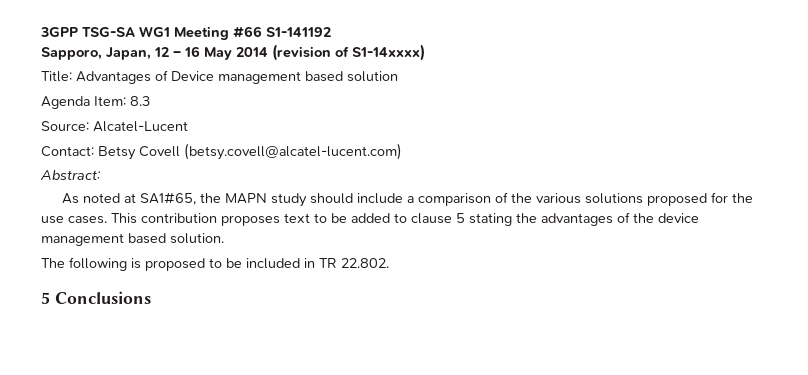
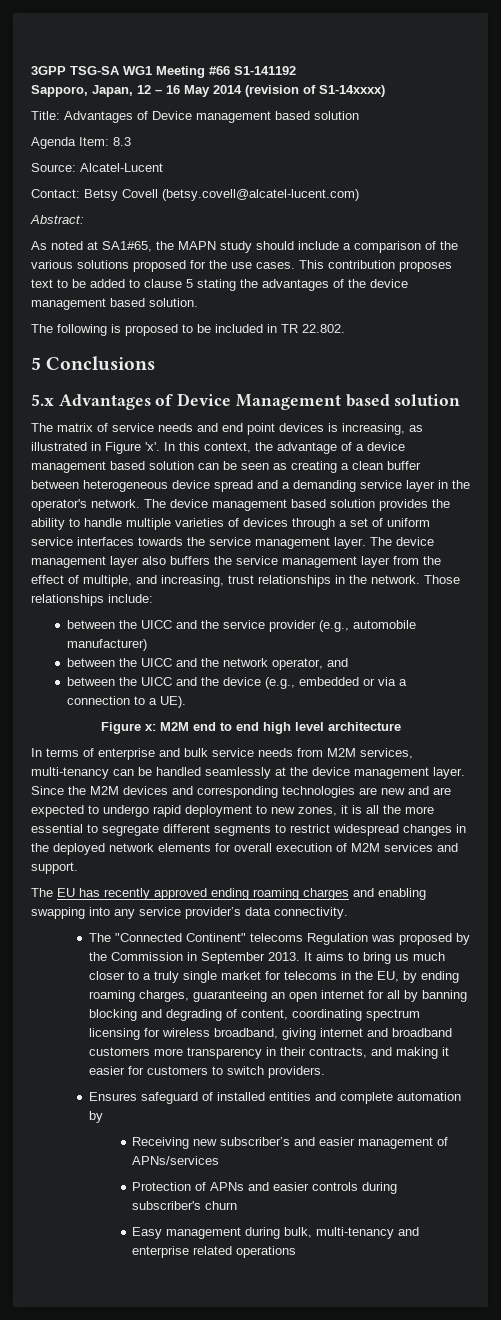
(151, 297) none -> [31,393,461,410] [31,423,423,435] [31,442,405,454] [31,461,421,473] [31,480,470,492] [31,499,450,511] [31,518,430,530] [31,537,434,549] [31,556,441,568] [31,575,460,587] [31,594,153,606] [67,620,417,632] [67,639,148,651] [67,658,349,670] [67,677,408,689] [67,696,187,708] [100,722,401,734] [31,748,413,760] [31,767,465,779] [31,786,451,798] [31,805,434,817] [31,824,466,836] [31,843,458,855] [31,862,78,874] [31,888,426,900] [31,907,348,919] [88,933,470,945] [88,952,445,964] [88,971,459,983] [88,990,467,1002] [88,1009,420,1021] [88,1028,452,1040] [88,1047,449,1059] [88,1066,325,1078] [88,1092,461,1104] [88,1111,103,1123] [132,1137,449,1149] [132,1156,220,1165] [132,1182,398,1194] [132,1201,238,1210] [132,1227,420,1239] [132,1246,297,1258] // 5.x Advantages of Device Management based solution // The matrix of service needs and end point devices is increasing, as illustrated in Figure 'x'. In this context, the advantage of a device management based solution can be seen as creating a clean buffer between heterogeneous device spread and a demanding service layer in the operator's network. The device management based solution provides the ability to handle multiple varieties of devices through a set of uniform service interfaces towards the service management layer. The device management layer also buffers the service management layer from the effect of multiple, and increasing, trust relationships in the network. Those relationships include: // between the UICC and the service provider (e.g., automobile manufacturer) // between the UICC and the network operator, and // between the UICC and the device (e.g., embedded or via a connection to a UE). // Figure x: M2M end to end high level architecture // In terms of enterprise and bulk service needs from M2M services, multi-tenancy can be handled seamlessly at the device management layer. Since the M2M devices and corresponding technologies are new and are expected to undergo rapid deployment to new zones, it is all the more essential to segregate different segments to restrict widespread changes in the deployed network elements for overall execution of M2M services and support. // The EU has recently approved ending roaming charges and enabling swapping into any service provider’s data connectivity. // The "Connected Continent" telecoms Regulation was proposed by the Commission in September 2013. It aims to bring us much closer to a truly single market for telecoms in the EU, by ending roaming charges, guaranteeing an open internet for all by banning blocking and degrading of content, coordinating spectrum licensing for wireless broadband, giving internet and broadband customers more transparency in their contracts, and making it easier for customers to switch providers. // Ensures safeguard of installed entities and complete automation by // Receiving new subscriber’s and easier management of APNs/services // Protection of APNs and easier controls during subscriber's churn // Easy management during bulk, multi-tenancy and enterprise related operations

